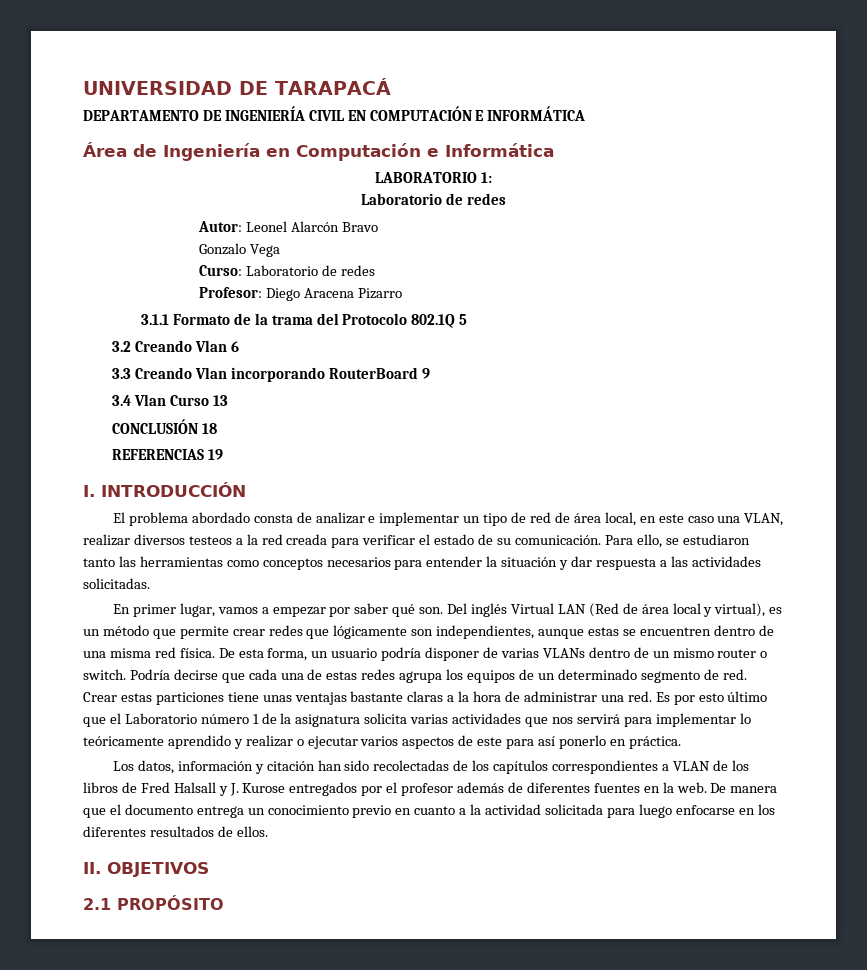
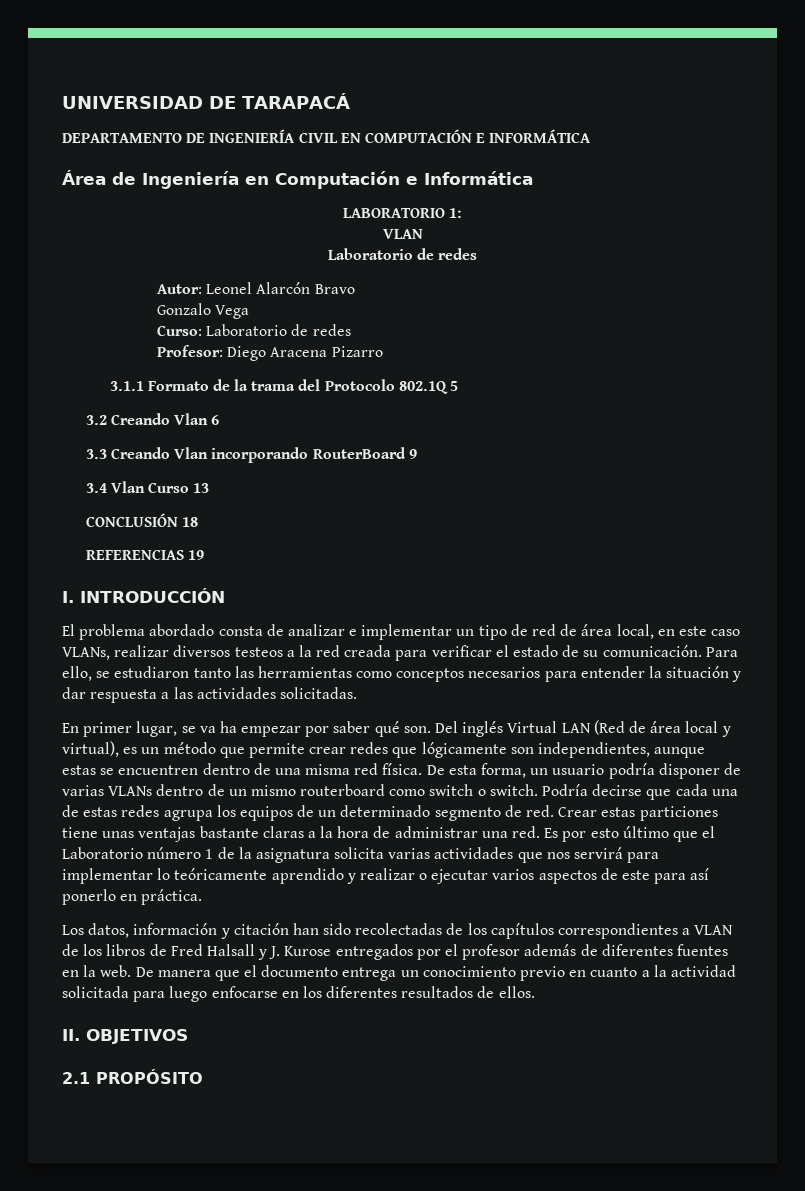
(492, 177) none -> [382,229,423,239] // VLAN
[717,513,784,526] una VLAN, -> [62,647,110,660] VLANs,
[217,607,269,614] vamos a -> [181,721,237,733] se va ha
[717,649,757,658] router -> [300,784,474,796] routerboard como switch

